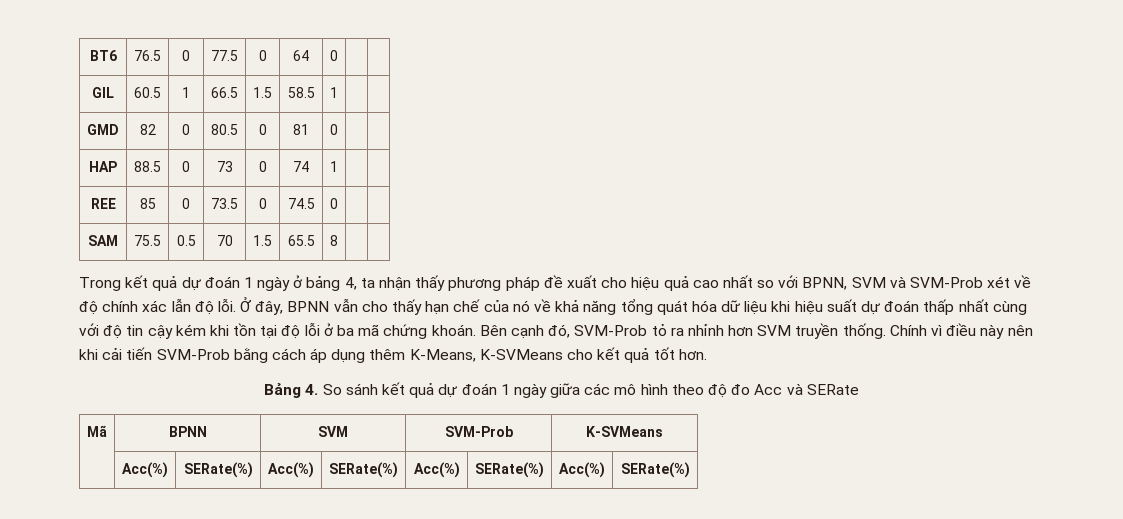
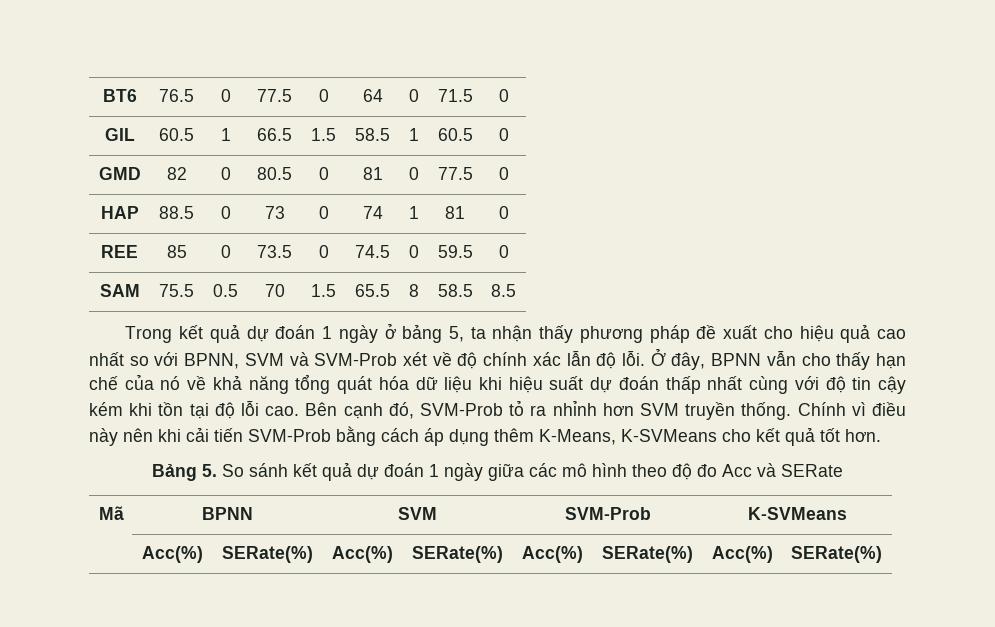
(338, 55) | -> [437,89,473,102] [498,89,509,102] 71.5 | 0
(338, 92) | -> [437,128,473,141] [498,128,509,141] 60.5 | 0
(338, 129) | -> [437,167,473,180] [498,167,509,180] 77.5 | 0
(338, 166) | -> [445,206,465,219] [498,206,509,219] 81 | 0
(338, 203) | -> [437,245,473,258] [498,245,509,258] 59.5 | 0
(338, 240) | -> [437,284,473,297] [491,284,516,297] 58.5 | 8.5
[344,277,357,290] 4, -> [449,326,465,342] 5,
[323,323,476,339] ở ba mã chứng khoán. -> [265,406,300,416] cao.
[305,384,319,395] 4. -> [202,464,217,477] 5.

